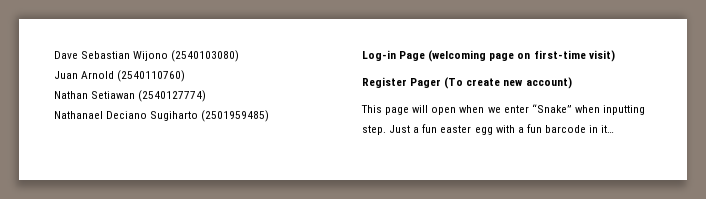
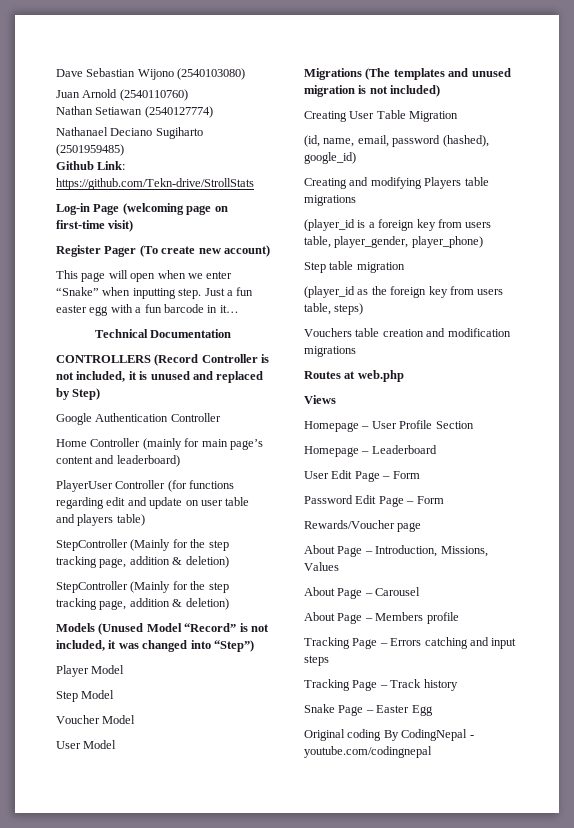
(270, 116) none -> [56,161,126,170] [56,178,254,190] // Github Link: https://github.com/Tekn-drive/StrollStats
(615, 129) none -> [94,329,232,338] [56,354,270,366] [56,371,264,383] [56,388,101,400] [56,413,221,425] [56,438,263,450] [56,455,180,467] [56,480,235,492] [56,497,250,509] [56,514,145,526] [56,539,229,551] [56,556,229,568] [56,581,229,593] [56,598,229,610] [56,623,269,635] [56,640,254,652] [56,665,125,677] [56,690,115,702] [56,715,136,724] [56,740,117,749] [304,68,511,80] [304,85,441,97] [304,110,459,122] [304,135,489,147] [304,152,356,164] [304,177,489,189] [304,195,356,206] [304,219,492,231] [304,236,483,248] [304,261,405,273] [304,286,504,298] [304,303,364,315] [304,328,511,337] [304,346,356,357] [304,370,404,382] [304,395,336,404] [304,420,474,432] [304,445,437,457] [304,470,420,482] [304,495,444,507] [304,520,422,532] [304,545,488,557] [304,562,339,571] [304,587,421,599] [304,612,459,624] [304,637,517,649] [304,655,329,666] [304,679,458,691] [304,704,433,716] [304,729,474,741] [304,746,432,758] // Technical Documentation // CONTROLLERS (Record Controller is not included, it is unused and replaced by Step) // Google Authentication Controller // Home Controller (mainly for main page’s content and leaderboard) // PlayerUser Controller (for functions regarding edit and update on user table and players table) // StepController (Mainly for the step tracking page, addition & deletion) // StepController (Mainly for the step tracking page, addition & deletion) // Models (Unused Model “Record” is not included, it was changed into “Step”) // Player Model // Step Model // Voucher Model // User Model // Migrations (The templates and unused migration is not included) // Creating User Table Migration // (id, name, email, password (hashed), google_id) // Creating and modifying Players table migrations // (player_id is a foreign key from users table, player_gender, player_phone) // Step table migration // (player_id as the foreign key from users table, steps) // Vouchers table creation and modification migrations // Routes at web.php // Views // Homepage – User Profile Section // Homepage – Leaderboard // User Edit Page – Form // Password Edit Page – Form // Rewards/Voucher page // About Page – Introduction, Missions, Values // About Page – Carousel // About Page – Members profile // Tracking Page – Errors catching and input steps // Tracking Page – Track history // Snake Page – Easter Egg // Original coding By CodingNepal - youtube.com/codingnepal

